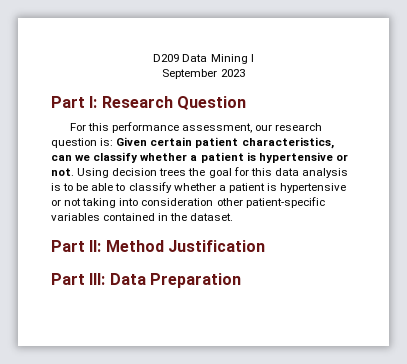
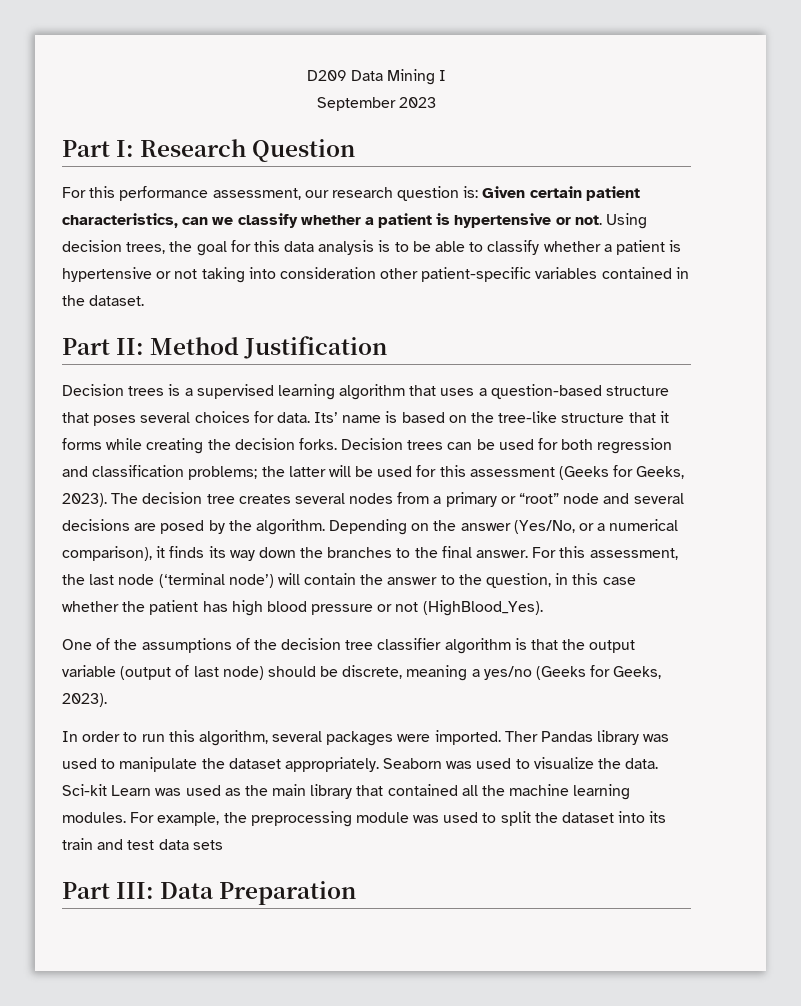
[159,168,187,176] trees -> [126,242,166,254] trees,
(265, 246) none -> [62,384,670,400] [62,411,669,426] [62,438,673,454] [62,465,685,480] [62,492,684,507] [62,519,679,535] [62,546,678,561] [62,573,636,588] [62,600,543,616] [62,638,636,654] [62,665,662,681] [62,693,107,707] [62,730,670,746] [62,757,659,772] [62,784,631,800] [62,811,667,827] [62,838,223,850] // Decision trees is a supervised learning algorithm that uses a question-based structure that poses several choices for data. Its’ name is based on the tree-like structure that it forms while creating the decision forks. Decision trees can be used for both regression and classification problems; the latter will be used for this assessment (Geeks for Geeks, 2023). The decision tree creates several nodes from a primary or “root” node and several decisions are posed by the algorithm. Depending on the answer (Yes/No, or a numerical comparison), it finds its way down the branches to the final answer. For this assessment, the last node (‘terminal node’) will contain the answer to the question, in this case whether the patient has high blood pressure or not (HighBlood_Yes). // One of the assumptions of the decision tree classifier algorithm is that the output variable (output of last node) should be discrete, meaning a yes/no (Geeks for Geeks, 2023). // In order to run this algorithm, several packages were imported. Ther Pandas library was used to manipulate the dataset appropriately. Seaborn was used to visualize the data. Sci-kit Learn was used as the main library that contained all the machine learning modules. For example, the preprocessing module was used to split the dataset into its train and test data sets

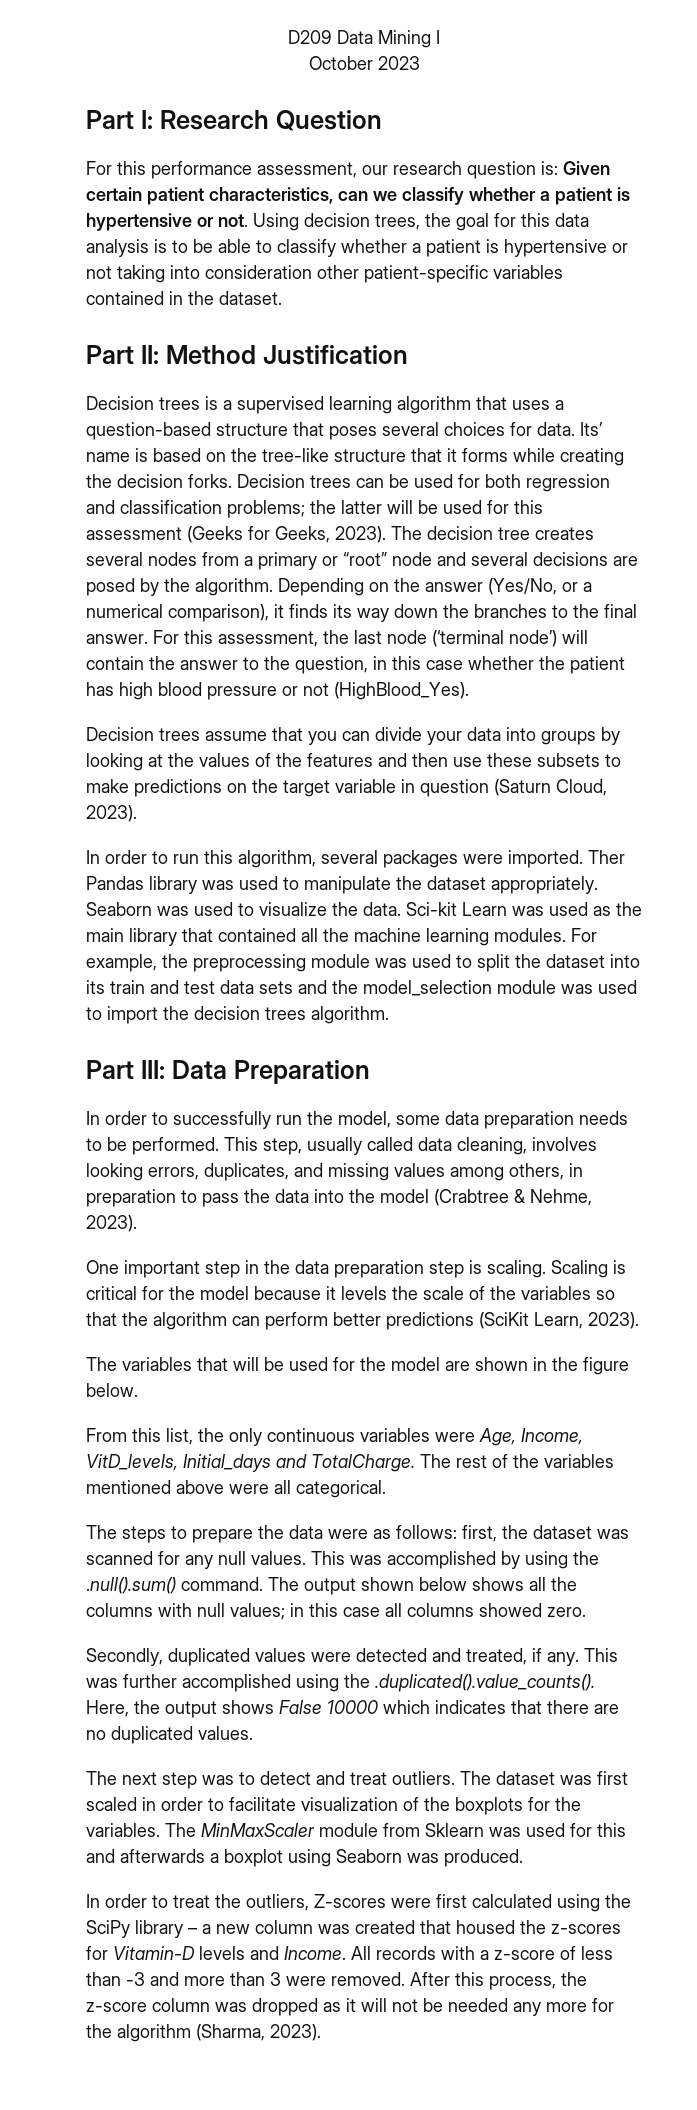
[316,97,396,111] September -> [308,56,373,70] October
[62,638,636,654] [62,665,662,681] One of the assumptions of the decision tree classifier algorithm is that the output variable (output of last node) should be discrete, meaning a yes/no (Geeks for Geeks, -> [86,727,620,745] [86,753,621,771] [86,779,607,797] Decision trees assume that you can divide your data into groups by looking at the values of the features and then use these subsets to make predictions on the target variable in question (Saturn Cloud,
[62,881,357,905] // Part III: Data Preparation -> [298,980,637,996] [86,1006,389,1024] [86,1060,370,1084] [86,1111,628,1129] [86,1137,597,1155] [86,1163,583,1181] [86,1189,592,1207] [86,1215,137,1232] [86,1260,626,1278] [86,1286,615,1300] [86,1312,639,1330] [86,1357,629,1375] [86,1383,138,1397] [86,1428,583,1446] [86,1454,614,1472] [86,1480,386,1498] [86,1525,629,1543] [86,1551,599,1569] [86,1577,577,1595] [86,1603,586,1620] [86,1648,618,1666] [86,1674,595,1692] [86,1700,619,1718] [86,1726,253,1744] [86,1771,628,1789] [86,1797,581,1815] [86,1823,626,1837] [86,1849,523,1867] [86,1894,631,1912] [86,1920,621,1938] [86,1946,613,1960] [86,1972,587,1990] [86,1998,614,2016] [86,2024,321,2042] and the model_selection module was used to import the decision trees algorithm. // Part III: Data Preparation // In order to successfully run the model, some data preparation needs to be performed. This step, usually called data cleaning, involves looking errors, duplicates, and missing values among others, in preparation to pass the data into the model (Crabtree & Nehme, 2023). // One important step in the data preparation step is scaling. Scaling is critical for the model because it levels the scale of the variables so that the algorithm can perform better predictions (SciKit Learn, 2023). // The variables that will be used for the model are shown in the figure below. // From this list, the only continuous variables were Age, Income, VitD_levels, Initial_days and TotalCharge. The rest of the variables mentioned above were all categorical. // The steps to prepare the data were as follows: first, the dataset was scanned for any null values. This was accomplished by using the .null().sum() command. The output shown below shows all the columns with null values; in this case all columns showed zero. // Secondly, duplicated values were detected and treated, if any. This was further accomplished using the .duplicated().value_counts(). Here, the output shows False 10000 which indicates that there are no duplicated values. // The next step was to detect and treat outliers. The dataset was first scaled in order to facilitate visualization of the boxplots for the variables. The MinMaxScaler module from Sklearn was used for this and afterwards a boxplot using Seaborn was produced. // In order to treat the outliers, Z-scores were first calculated using the SciPy library – a new column was created that housed the z-scores for Vitamin-D levels and Income. All records with a z-score of less than -3 and more than 3 were removed. After this process, the z-score column was dropped as it will not be needed any more for the algorithm (Sharma, 2023).

